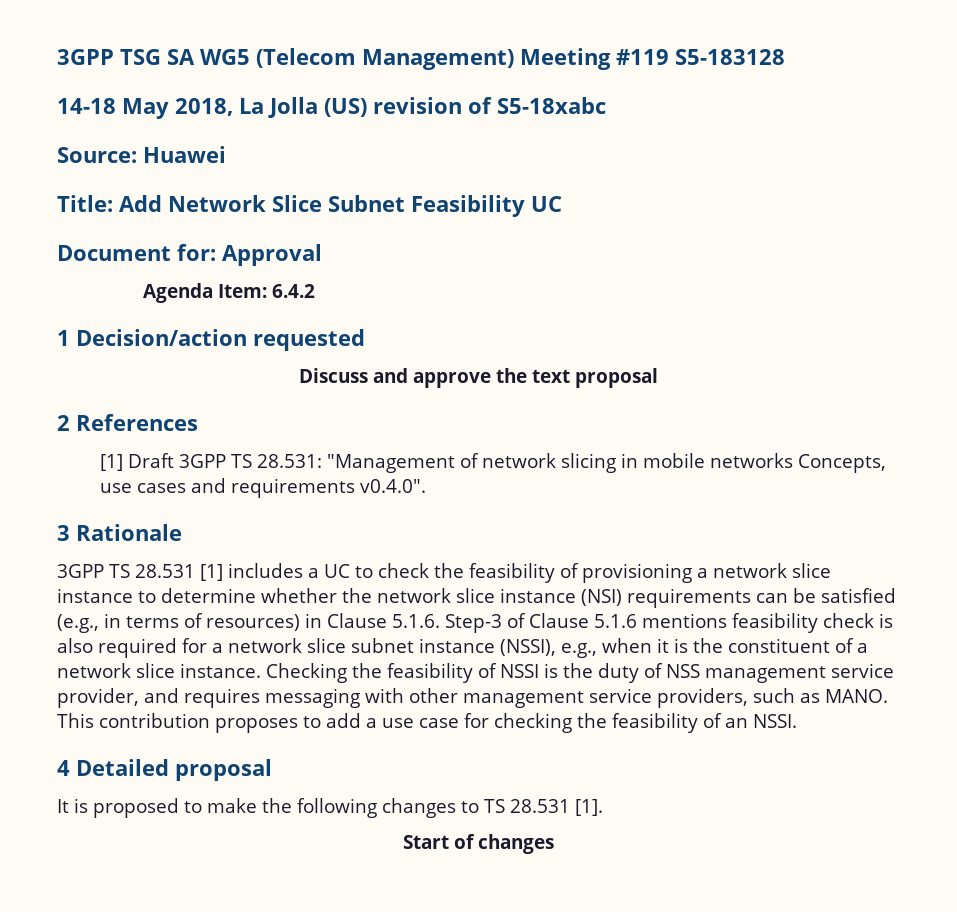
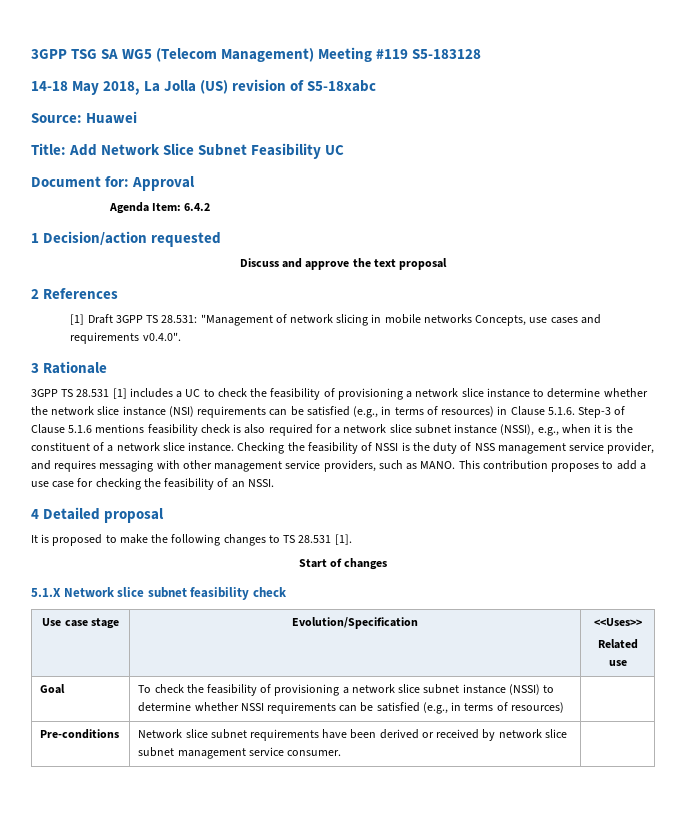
(554, 844) none -> [31,587,287,600] [42,618,119,629] [292,617,418,629] [593,618,642,626] [597,639,638,649] [608,660,627,666] [40,684,66,694] [138,684,555,696] [138,702,564,714] [40,729,120,739] [138,729,567,741] [138,747,341,759] // 5.1.X Network slice subnet feasibility check // Use case stage | Evolution/Specification | <<Uses>> // Related use // Goal | To check the feasibility of provisioning a network slice subnet instance (NSSI) to determine whether NSSI requirements can be satisfied (e.g., in terms of resources) | // Pre-conditions | Network slice subnet requirements have been derived or received by network slice subnet management service consumer. |

